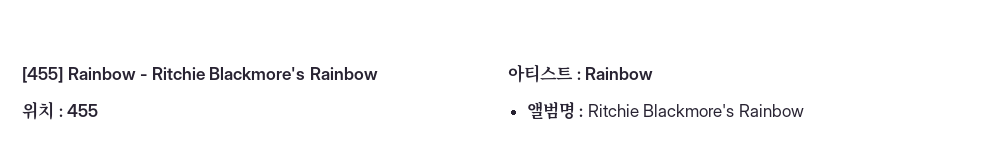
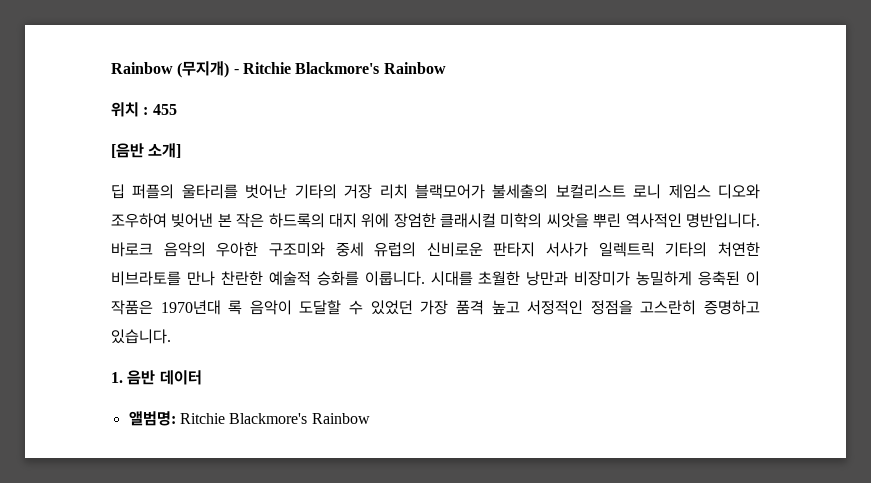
[22,67,136,83] [455] Rainbow -> [111,61,230,78] Rainbow (무지개)
[508,64,654,83] [526,101,584,120] 아티스트 : Rainbow // 앨범명 : -> [111,143,182,158] [111,184,760,199] [111,213,761,228] [111,242,760,257] [111,271,760,286] [111,300,761,315] [111,329,171,344] [111,370,202,385] [128,411,176,426] [음반 소개] // 딥 퍼플의 울타리를 벗어난 기타의 거장 리치 블랙모어가 불세출의 보컬리스트 로니 제임스 디오와 조우하여 빚어낸 본 작은 하드록의 대지 위에 장엄한 클래시컬 미학의 씨앗을 뿌린 역사적인 명반입니다. 바로크 음악의 우아한 구조미와 중세 유럽의 신비로운 판타지 서사가 일렉트릭 기타의 처연한 비브라토를 만나 찬란한 예술적 승화를 이룹니다. 시대를 초월한 낭만과 비장미가 농밀하게 응축된 이 작품은 1970년대 록 음악이 도달할 수 있었던 가장 품격 높고 서정적인 정점을 고스란히 증명하고 있습니다. // 1. 음반 데이터 // 앨범명:

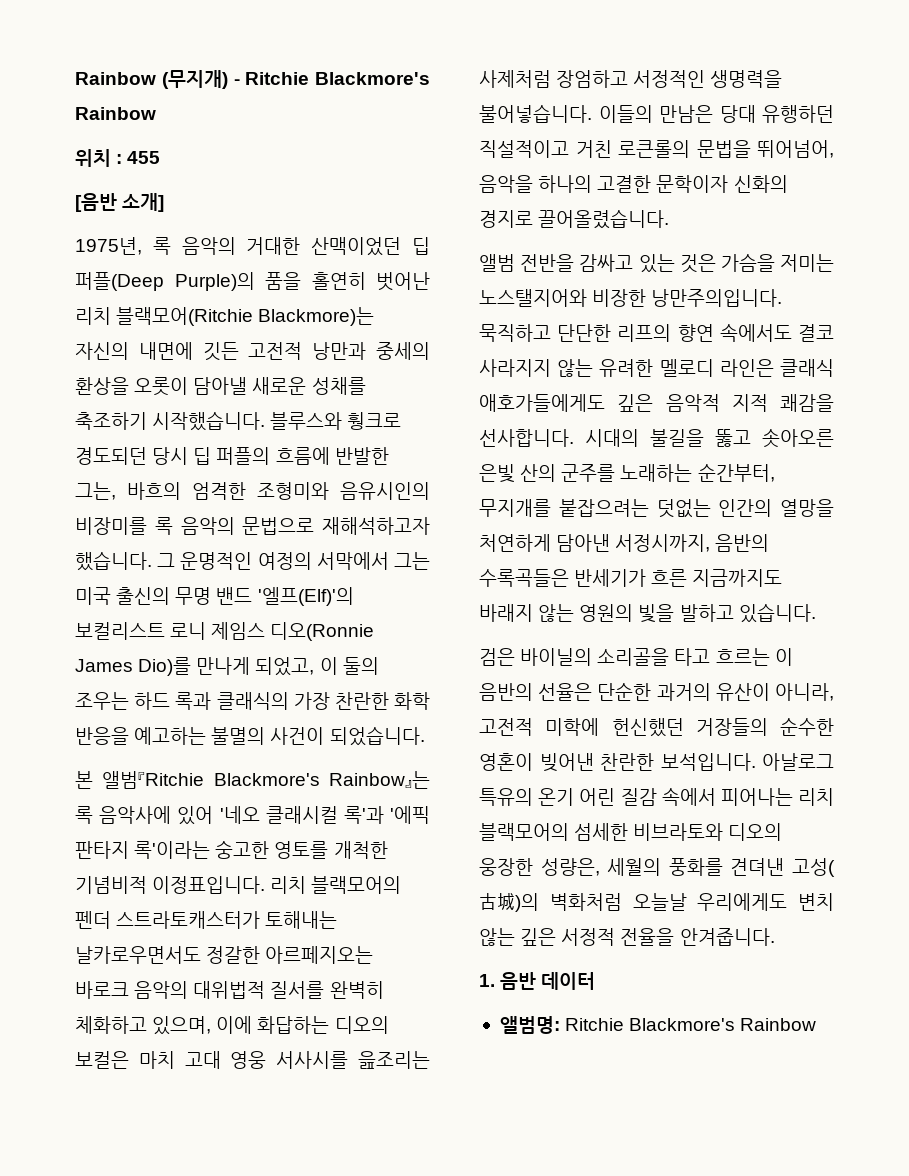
[111,184,760,199] [111,213,761,228] [111,242,760,257] [111,271,760,286] [111,300,761,315] [111,329,171,344] 딥 퍼플의 울타리를 벗어난 기타의 거장 리치 블랙모어가 불세출의 보컬리스트 로니 제임스 디오와 조우하여 빚어낸 본 작은 하드록의 대지 위에 장엄한 클래시컬 미학의 씨앗을 뿌린 역사적인 명반입니다. 바로크 음악의 우아한 구조미와 중세 유럽의 신비로운 판타지 서사가 일렉트릭 기타의 처연한 비브라토를 만나 찬란한 예술적 승화를 이룹니다. 시대를 초월한 낭만과 비장미가 농밀하게 응축된 이 작품은 1970년대 록 음악이 도달할 수 있었던 가장 품격 높고 서정적인 정점을 고스란히 증명하고 있습니다. -> [75,237,431,256] [75,272,430,291] [75,307,375,326] [75,342,430,361] [75,377,366,396] [75,411,402,431] [75,447,389,465] [75,482,430,500] [75,517,430,535] [75,551,431,571] [75,587,354,606] [75,622,375,641] [75,657,379,676] [75,692,430,710] [75,726,425,746] [75,771,430,789] [75,806,431,825] [75,840,388,859] [75,876,402,894] [75,911,338,929] [75,946,374,964] [75,981,384,999] [75,1016,389,1035] [75,1051,431,1069] [479,70,783,88] [479,104,834,123] [479,140,834,158] [479,175,788,193] [479,209,670,229] [479,253,834,273] [479,289,783,307] [479,323,834,342] [479,359,834,377] [479,394,834,412] [479,428,834,448] [479,463,775,483] [479,499,834,518] [479,534,770,552] [479,569,783,587] [479,603,816,623] [479,648,793,666] [479,682,834,701] [479,717,834,737] [479,753,834,772] [479,787,834,806] [479,823,783,841] [479,858,835,877] [479,893,834,912] [479,928,775,946] 1975년, 록 음악의 거대한 산맥이었던 딥 퍼플(Deep Purple)의 품을 홀연히 벗어난 리치 블랙모어(Ritchie Blackmore)는 자신의 내면에 깃든 고전적 낭만과 중세의 환상을 오롯이 담아낼 새로운 성채를 축조하기 시작했습니다. 블루스와 훵크로 경도되던 당시 딥 퍼플의 흐름에 반발한 그는, 바흐의 엄격한 조형미와 음유시인의 비장미를 록 음악의 문법으로 재해석하고자 했습니다. 그 운명적인 여정의 서막에서 그는 미국 출신의 무명 밴드 '엘프(Elf)'의 보컬리스트 로니 제임스 디오(Ronnie James Dio)를 만나게 되었고, 이 둘의 조우는 하드 록과 클래식의 가장 찬란한 화학 반응을 예고하는 불멸의 사건이 되었습니다. // 본 앨범『Ritchie Blackmore's Rainbow』는 록 음악사에 있어 '네오 클래시컬 록'과 '에픽 판타지 록'이라는 숭고한 영토를 개척한 기념비적 이정표입니다. 리치 블랙모어의 펜더 스트라토캐스터가 토해내는 날카로우면서도 정갈한 아르페지오는 바로크 음악의 대위법적 질서를 완벽히 체화하고 있으며, 이에 화답하는 디오의 보컬은 마치 고대 영웅 서사시를 읊조리는 사제처럼 장엄하고 서정적인 생명력을 불어넣습니다. 이들의 만남은 당대 유행하던 직설적이고 거친 로큰롤의 문법을 뛰어넘어, 음악을 하나의 고결한 문학이자 신화의 경지로 끌어올렸습니다. // 앨범 전반을 감싸고 있는 것은 가슴을 저미는 노스탤지어와 비장한 낭만주의입니다. 묵직하고 단단한 리프의 향연 속에서도 결코 사라지지 않는 유려한 멜로디 라인은 클래식 애호가들에게도 깊은 음악적 지적 쾌감을 선사합니다. 시대의 불길을 뚫고 솟아오른 은빛 산의 군주를 노래하는 순간부터, 무지개를 붙잡으려는 덧없는 인간의 열망을 처연하게 담아낸 서정시까지, 음반의 수록곡들은 반세기가 흐른 지금까지도 바래지 않는 영원의 빛을 발하고 있습니다. // 검은 바이닐의 소리골을 타고 흐르는 이 음반의 선율은 단순한 과거의 유산이 아니라, 고전적 미학에 헌신했던 거장들의 순수한 영혼이 빚어낸 찬란한 보석입니다. 아날로그 특유의 온기 어린 질감 속에서 피어나는 리치 블랙모어의 섬세한 비브라토와 디오의 웅장한 성량은, 세월의 풍화를 견뎌낸 고성(古城)의 벽화처럼 오늘날 우리에게도 변치 않는 깊은 서정적 전율을 안겨줍니다.

